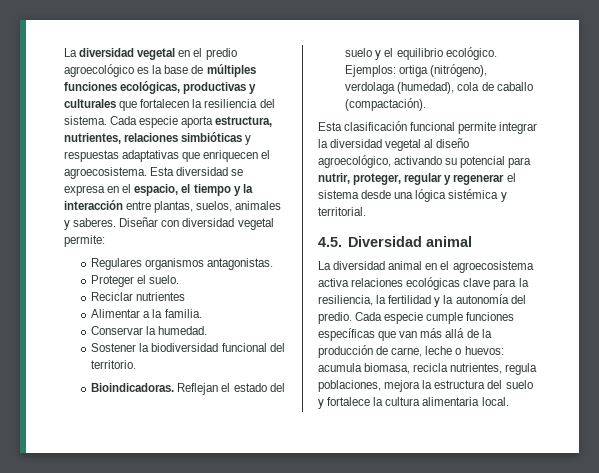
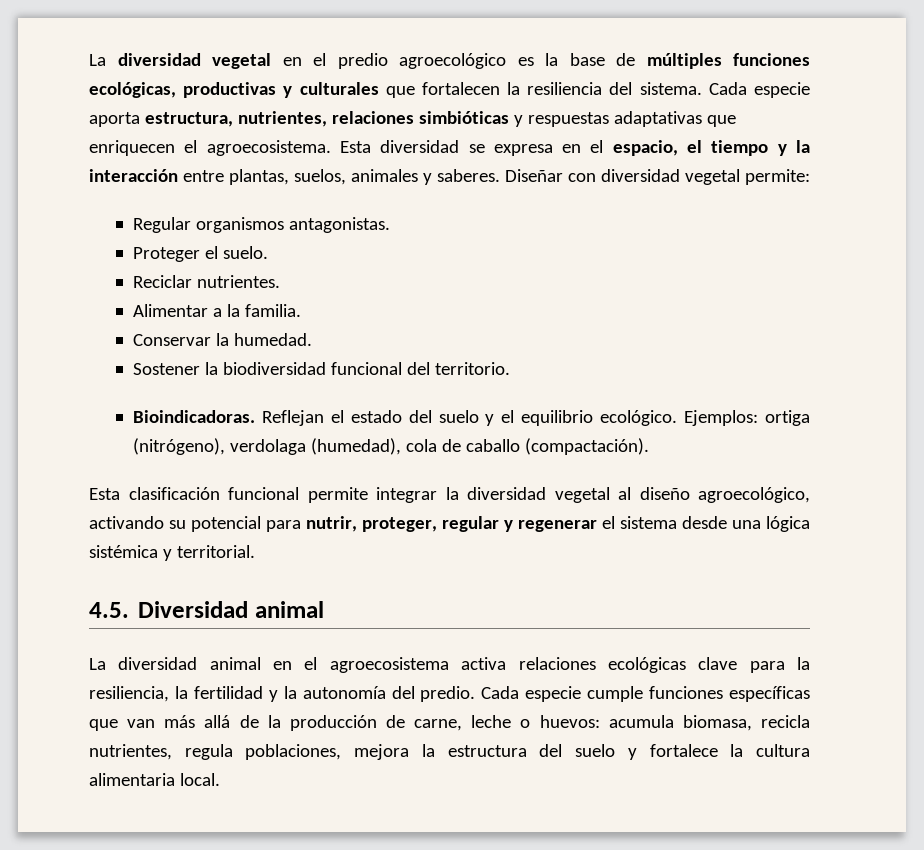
[91,258,143,270] Regulares -> [133,217,192,233] Regular
[136,292,186,301] nutrientes -> [197,275,281,288] nutrientes.

